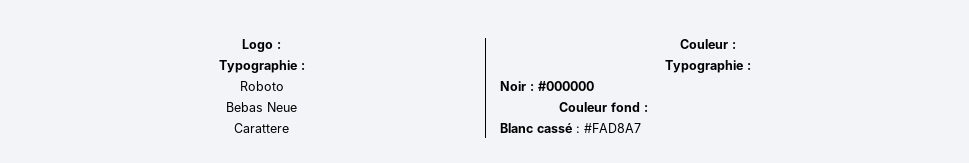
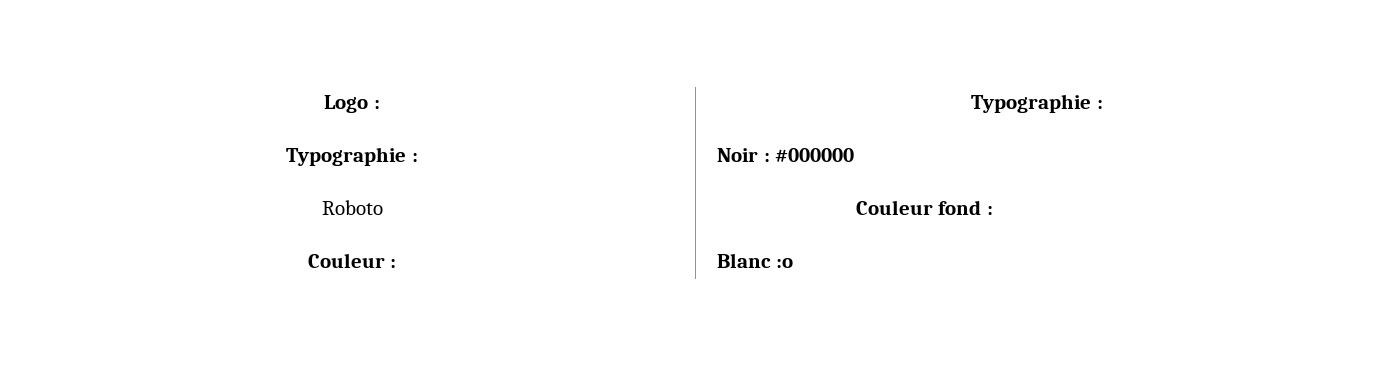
[226,102,297,112] [234,123,289,133] // Bebas Neue // Carattere -> (383, 207) none
[537,123,641,133] cassé : #FAD8A7 -> [775,258,793,268] :o

